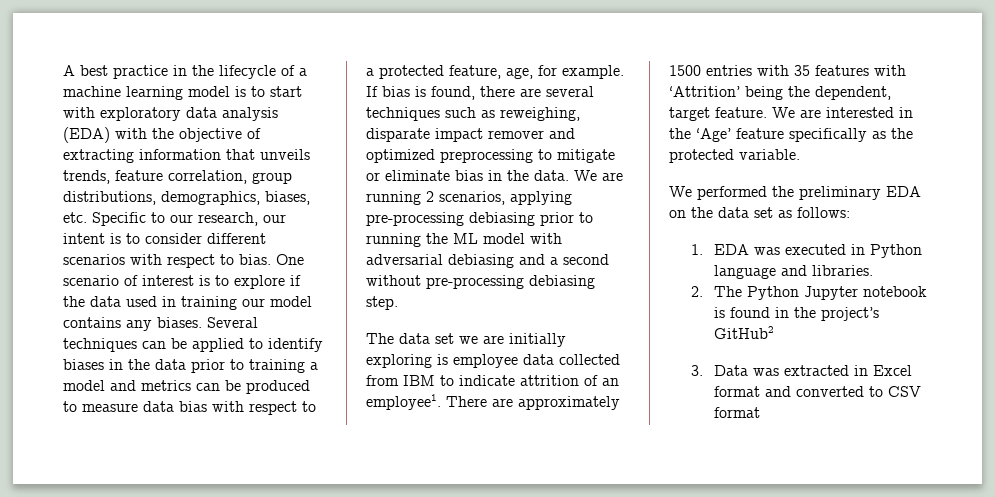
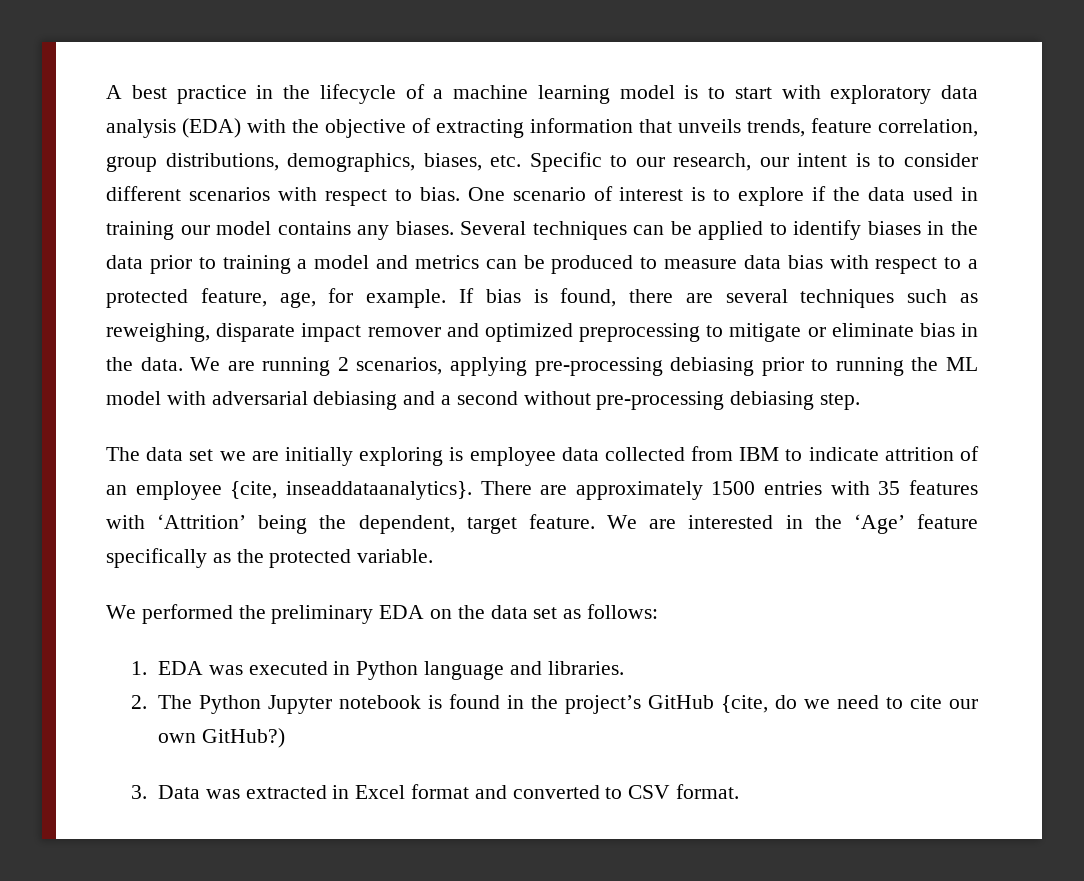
[366,394,441,410] employee1. -> [135,481,472,500] employee {cite, inseaddataanalytics}.
[713,326,774,339] GitHub2 -> [647,695,978,713] [157,728,285,748] GitHub {cite, do we need to cite our own GitHub?)
[713,407,760,418] format -> [675,784,739,799] format.

